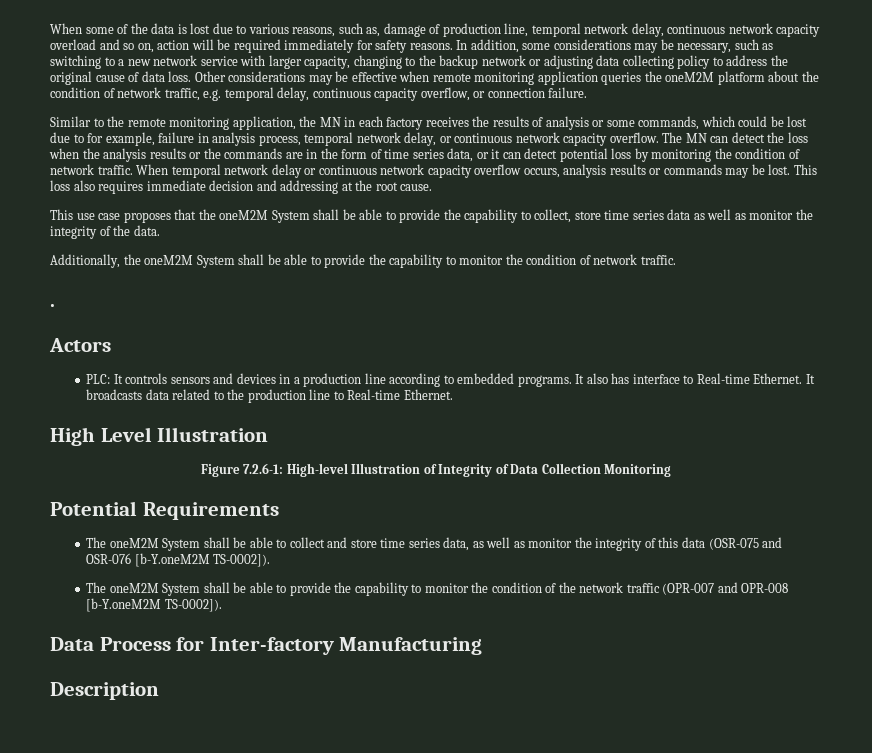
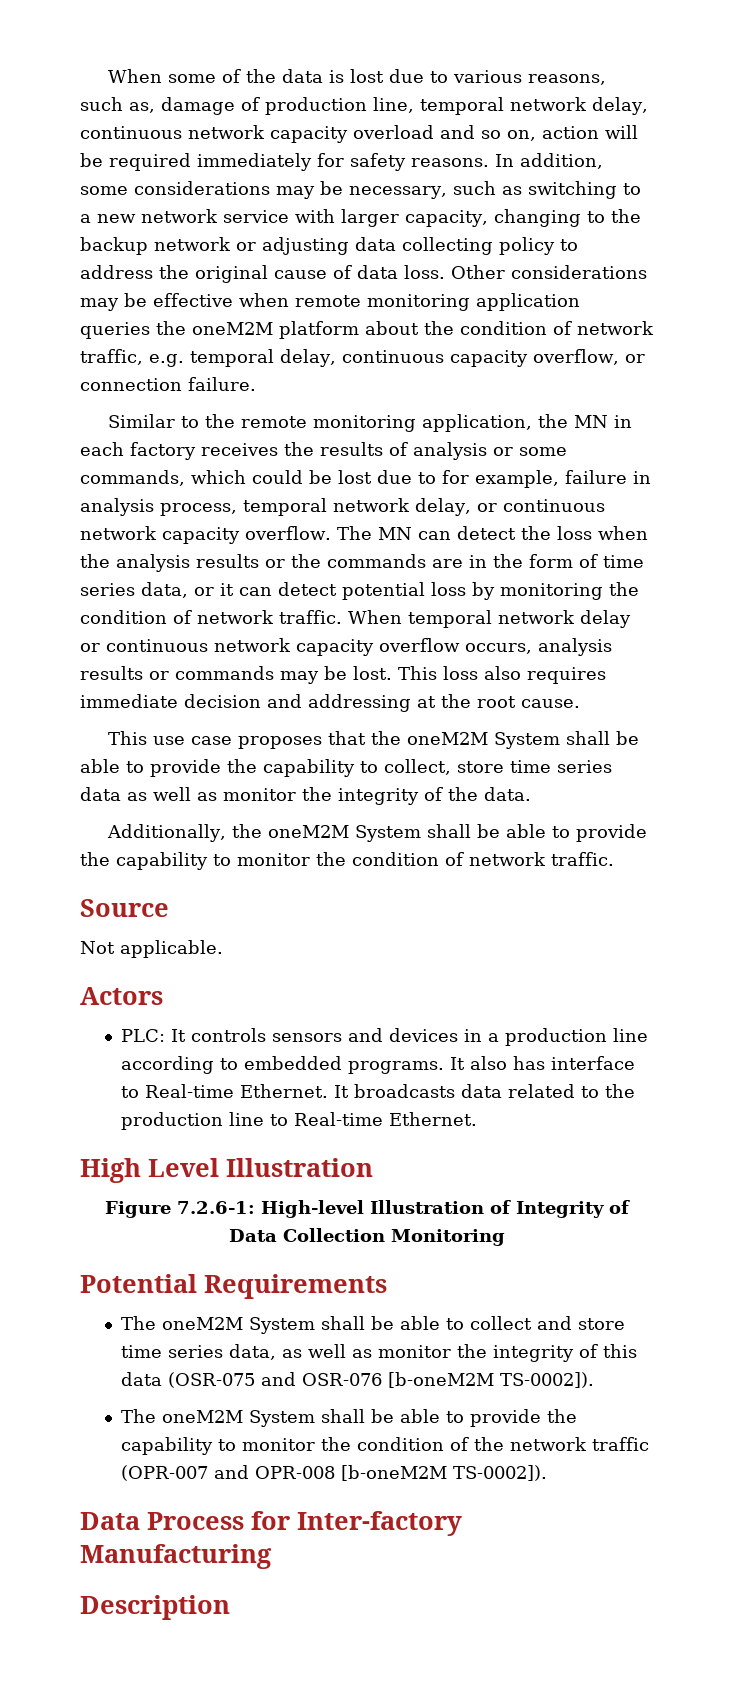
[50,304,55,307] . -> [80,899,169,917] [80,940,223,958] Source // Not applicable.
[134,553,210,567] [b-Y.oneM2M -> [387,1372,494,1388] [b-oneM2M
[86,598,162,612] [b-Y.oneM2M -> [340,1465,447,1481] [b-oneM2M

